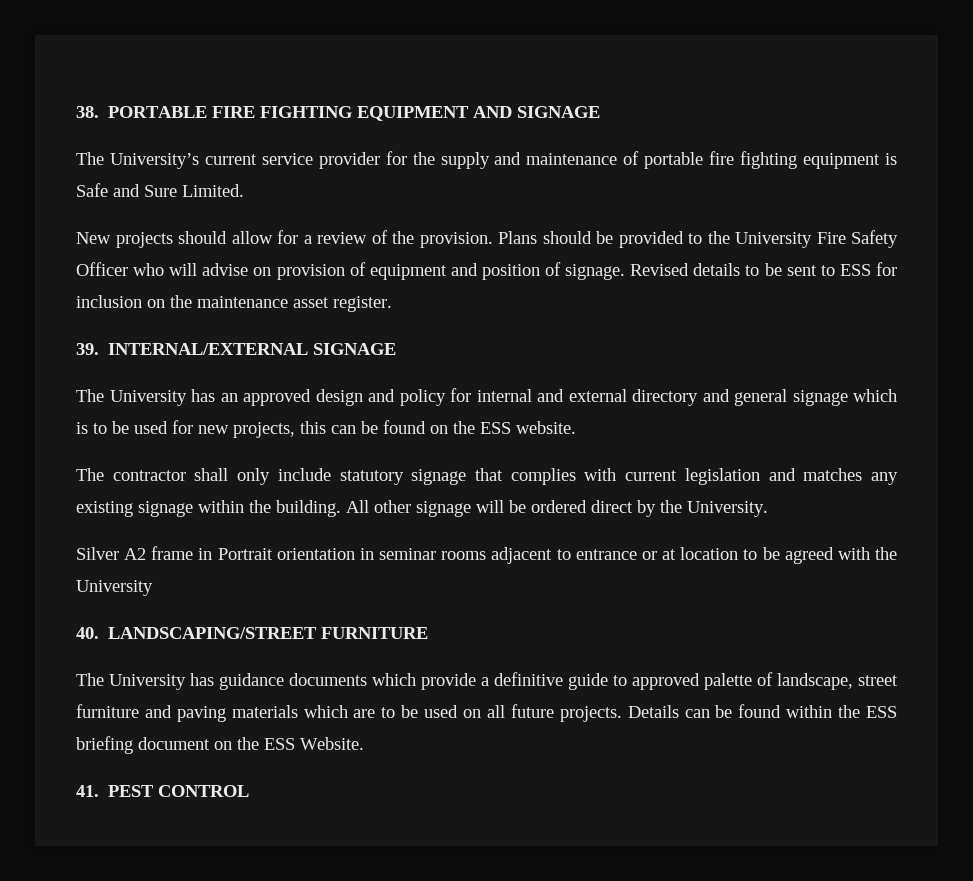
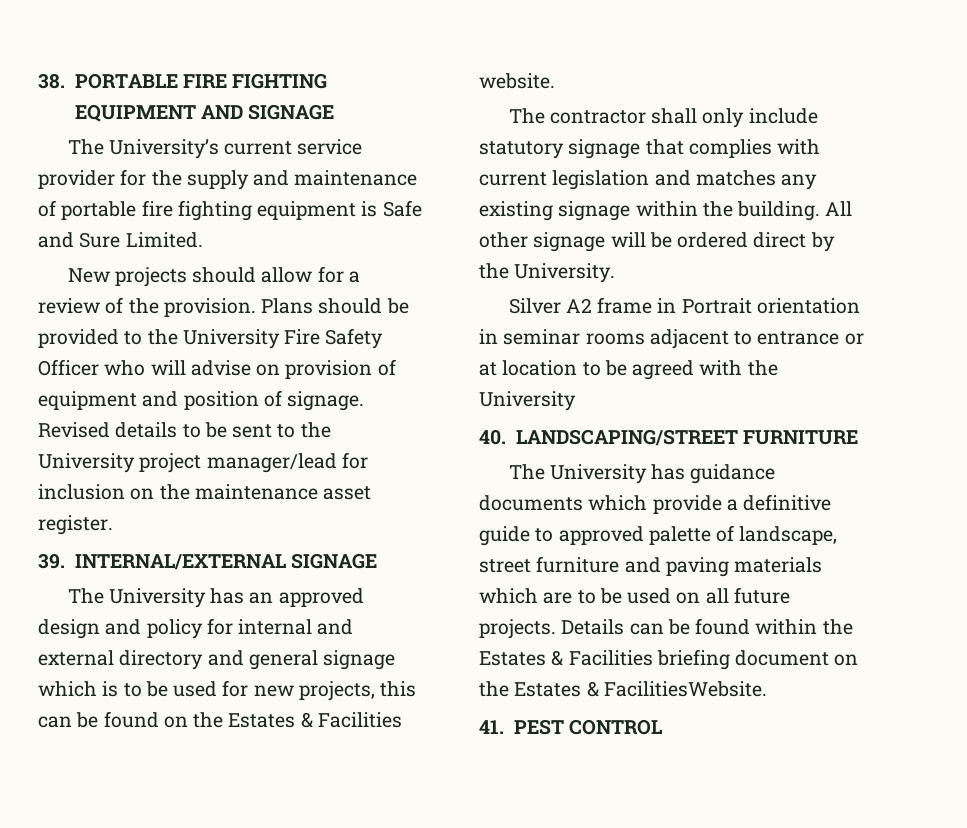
[839,264,871,276] ESS -> [300,422,331,438] [38,453,337,473] the University project manager/lead
[480,422,511,434] ESS -> [228,712,402,728] Estates & Facilities
[866,706,898,718] ESS -> [479,650,653,666] Estates & Facilities
[264,737,364,750] ESS Website. -> [514,681,767,697] Estates & FacilitiesWebsite.

